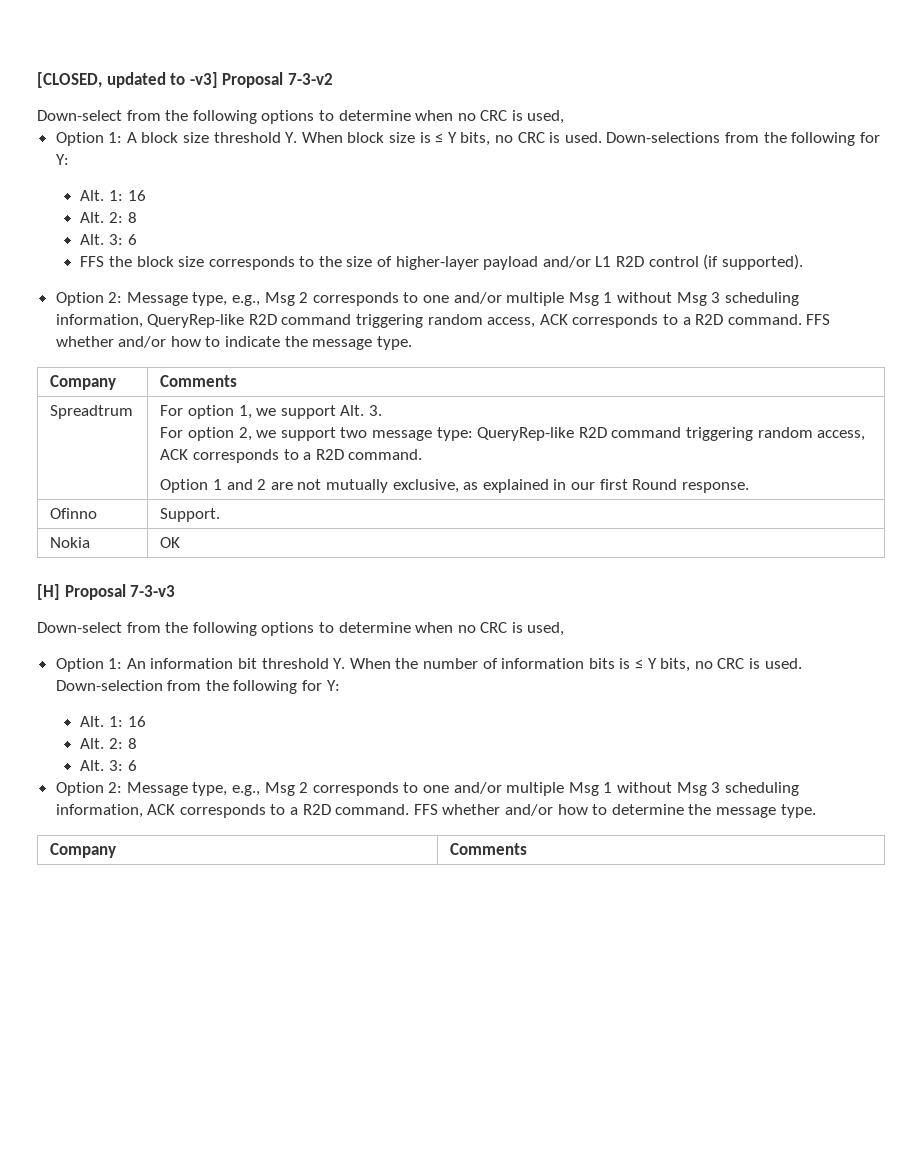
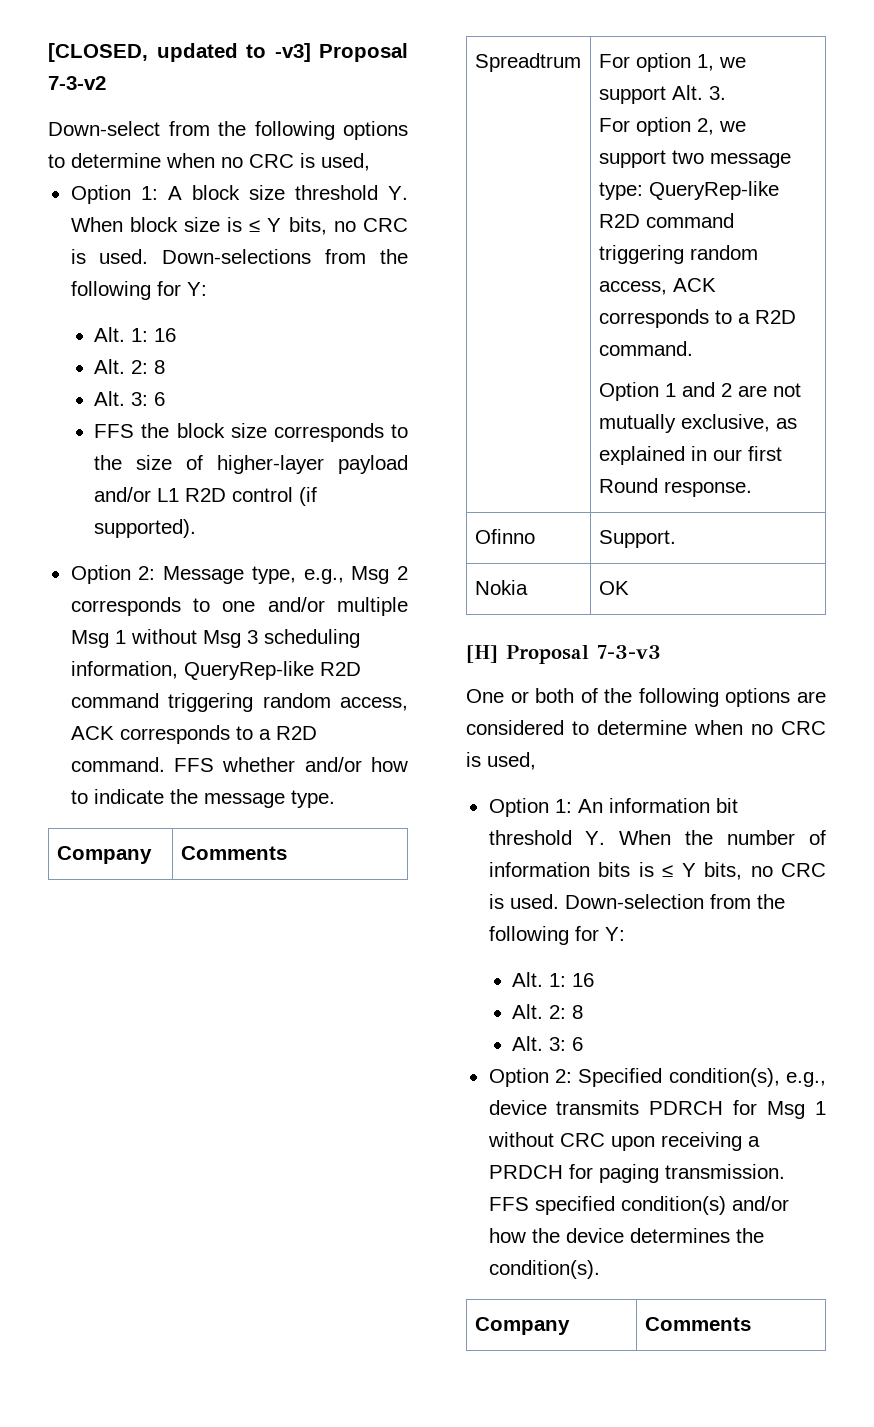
[37,622,315,636] Down-select from the following options -> [466,688,826,707] [466,720,564,735] One or both of the following options are considered
[126,782,799,796] [55,804,816,818] Message type, e.g., Msg 2 corresponds to one and/or multiple Msg 1 without Msg 3 scheduling information, ACK corresponds to a R2D command. FFS whether and/or how to determine the message type. -> [578,1068,826,1087] [488,1100,826,1119] [487,1132,760,1151] [488,1164,785,1183] [488,1196,789,1215] [488,1228,764,1243] [488,1260,600,1279] Specified condition(s), e.g., device transmits PDRCH for Msg 1 without CRC upon receiving a PRDCH for paging transmission. FFS specified condition(s) and/or how the device determines the condition(s).

